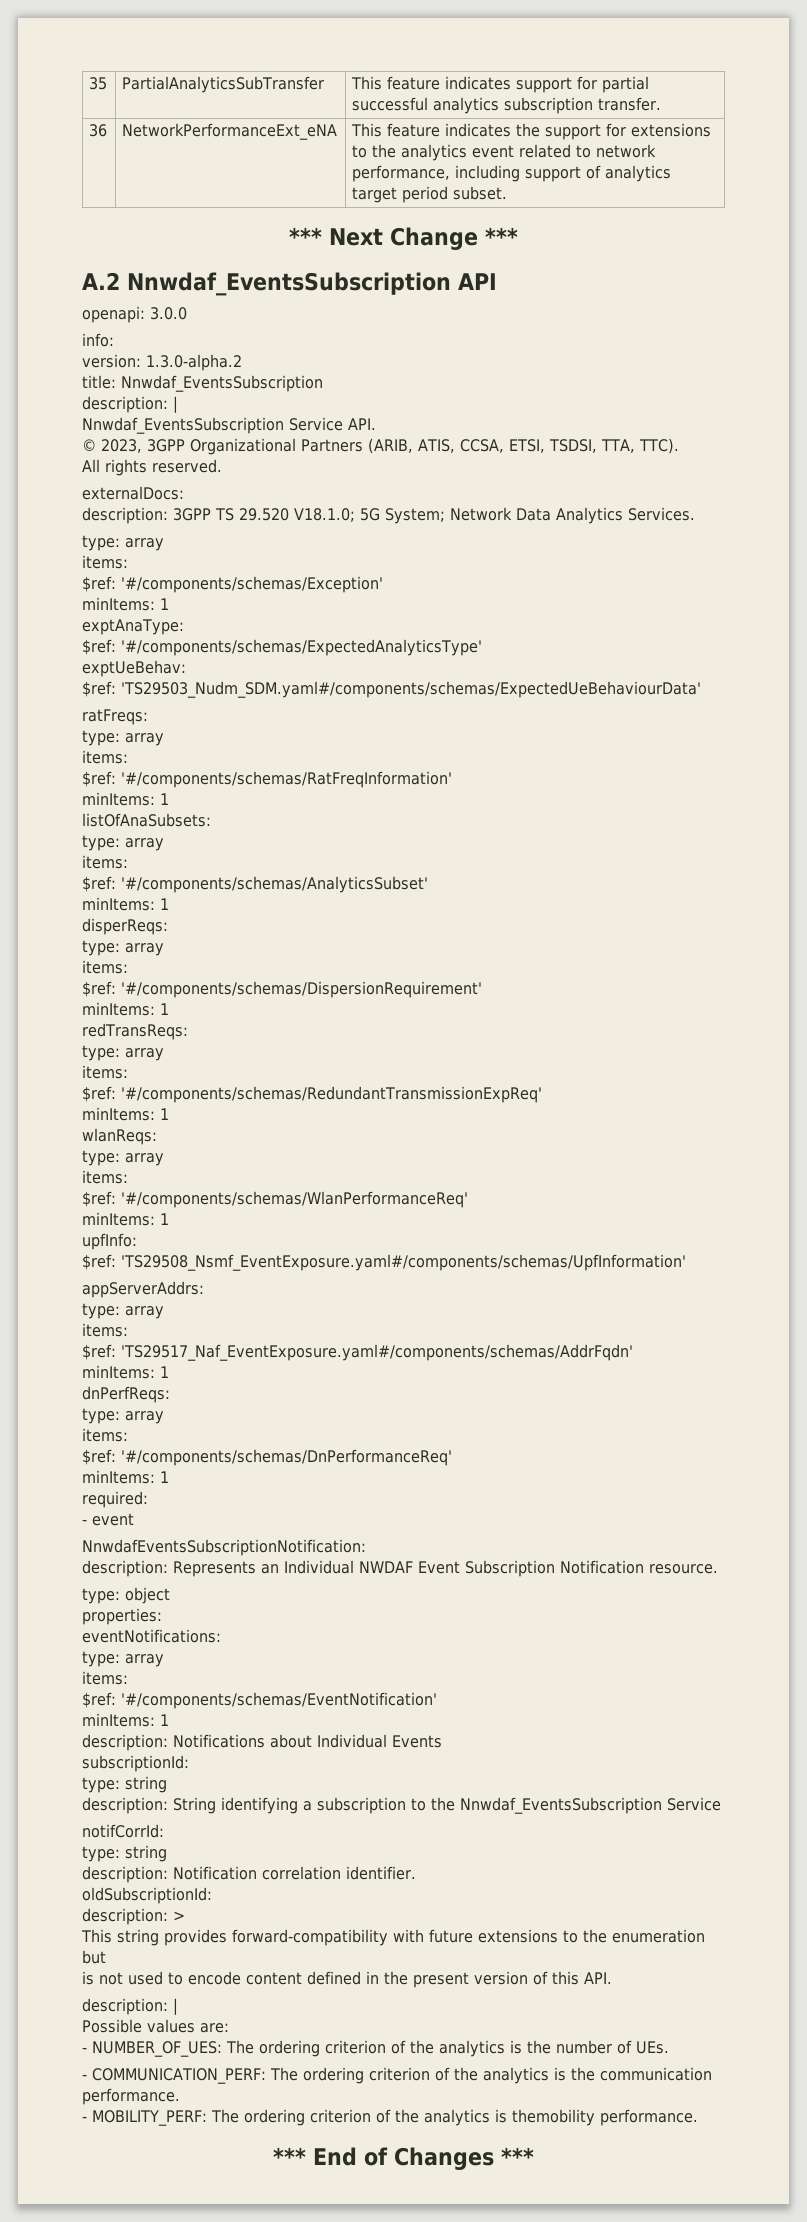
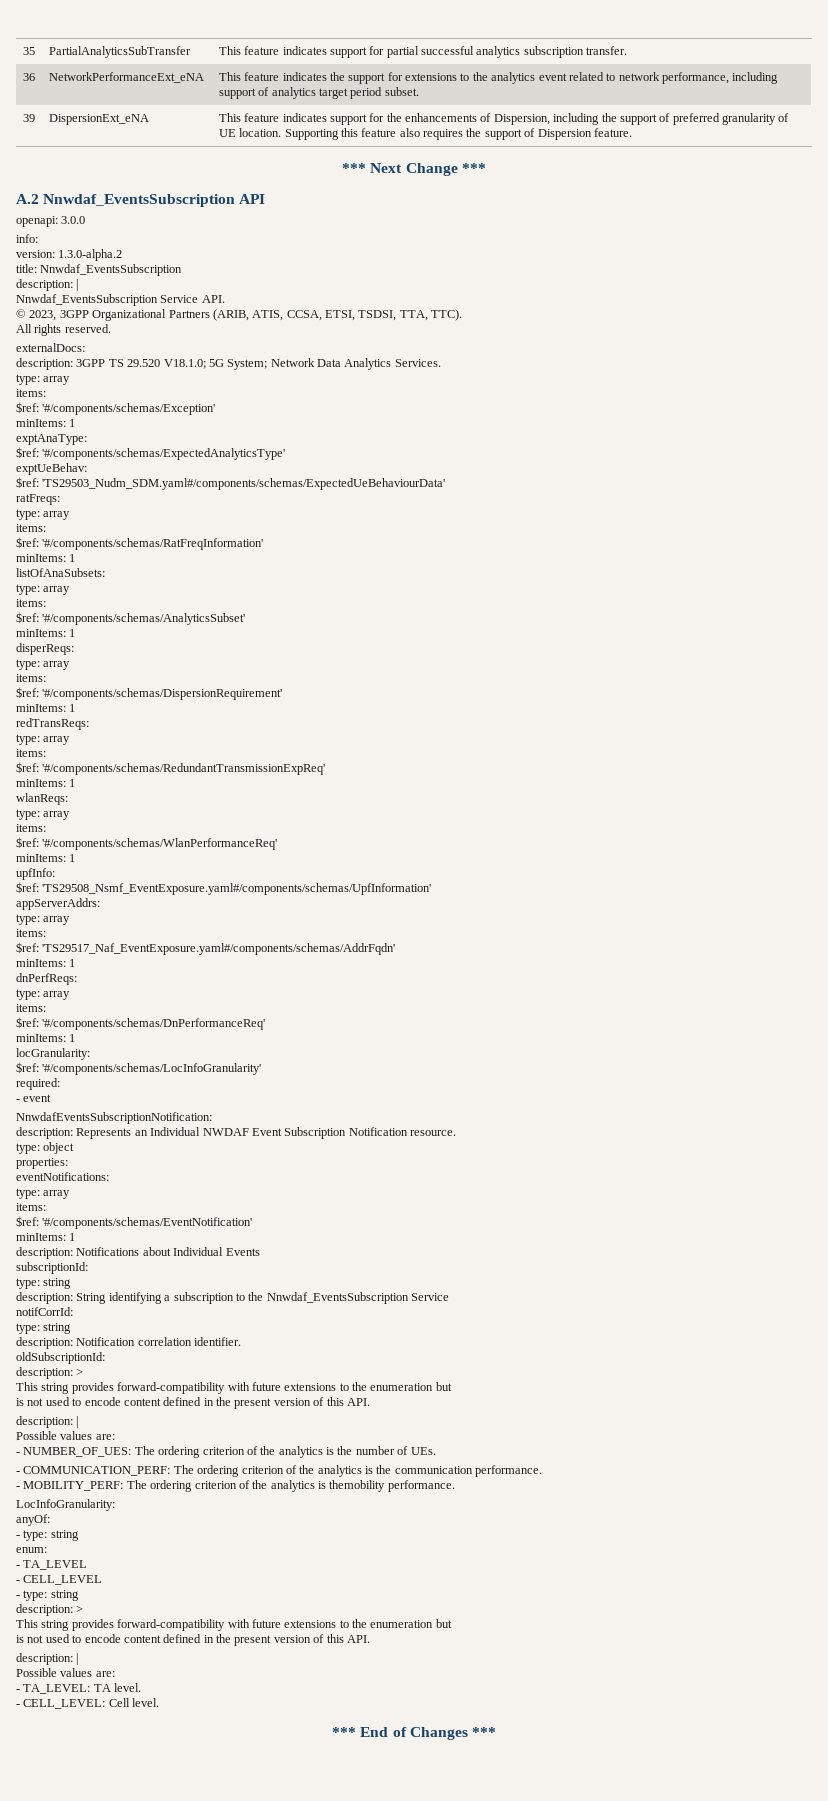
(508, 193) none -> [22,114,35,122] [48,114,149,125] [218,113,790,125] [218,128,632,140] // 39 | DispersionExt_eNA | This feature indicates support for the enhancements of Dispersion, including the support of preferred granularity of UE location. Supporting this feature also requires the support of Dispersion feature.
(169, 1477) none -> [16,1048,90,1060] [16,1062,262,1075] // locGranularity: // $ref: '#/components/schemas/LocInfoGranularity'
(698, 2117) none -> [16,1499,115,1511] [16,1514,50,1526] [16,1530,79,1541] [16,1547,47,1553] [16,1560,88,1570] [16,1575,103,1585] [16,1590,79,1601] [16,1604,84,1616] [16,1619,452,1631] [16,1634,370,1646] [16,1653,80,1665] [16,1668,115,1677] [16,1683,142,1694] [16,1698,160,1709] // LocInfoGranularity: // anyOf: // - type: string // enum: // - TA_LEVEL // - CELL_LEVEL // - type: string // description: > // This string provides forward-compatibility with future extensions to the enumeration but // is not used to encode content defined in the present version of this API. // description: | // Possible values are: // - TA_LEVEL: TA level. // - CELL_LEVEL: Cell level.

